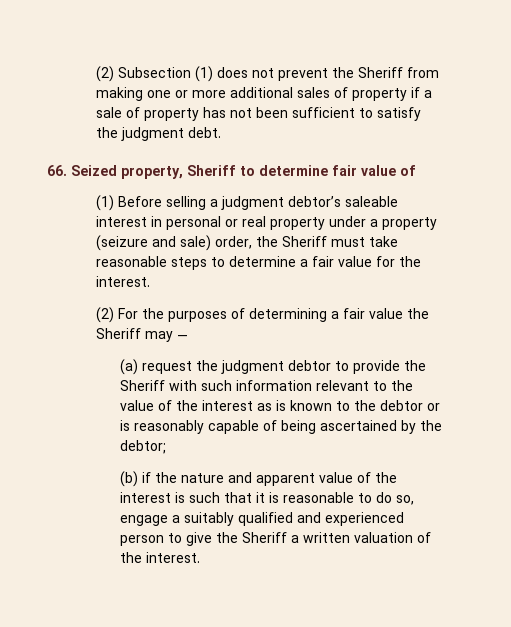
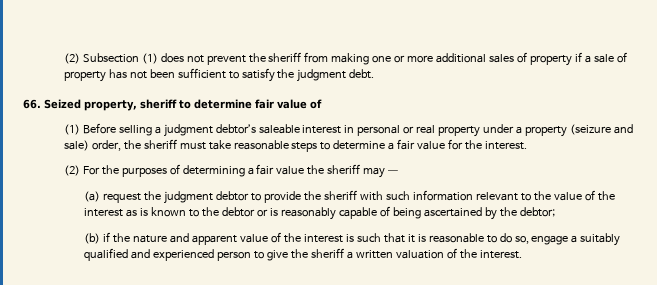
[357,67,403,78] Sheriff -> [268,52,302,62] sheriff
[187,165,236,176] Sheriff -> [140,99,177,109] sheriff
[281,236,327,247] Sheriff -> [143,139,177,149] sheriff
[95,328,141,339] Sheriff -> [327,164,361,174] sheriff
[120,380,166,391] Sheriff -> [323,190,357,200] sheriff
[242,532,288,543] Sheriff -> [310,248,344,258] sheriff

